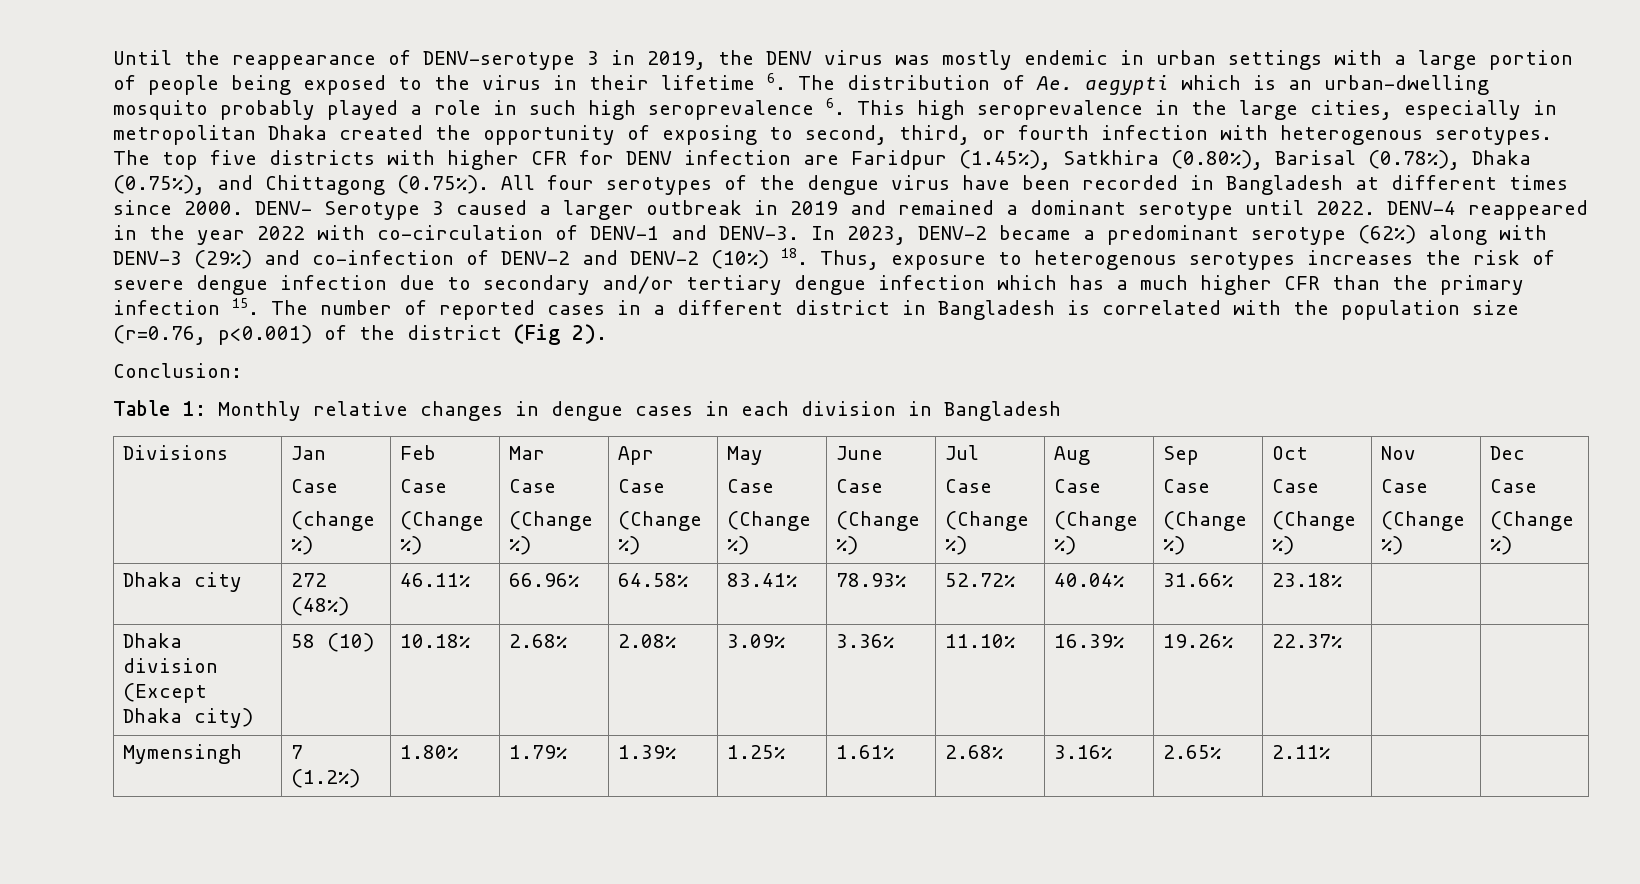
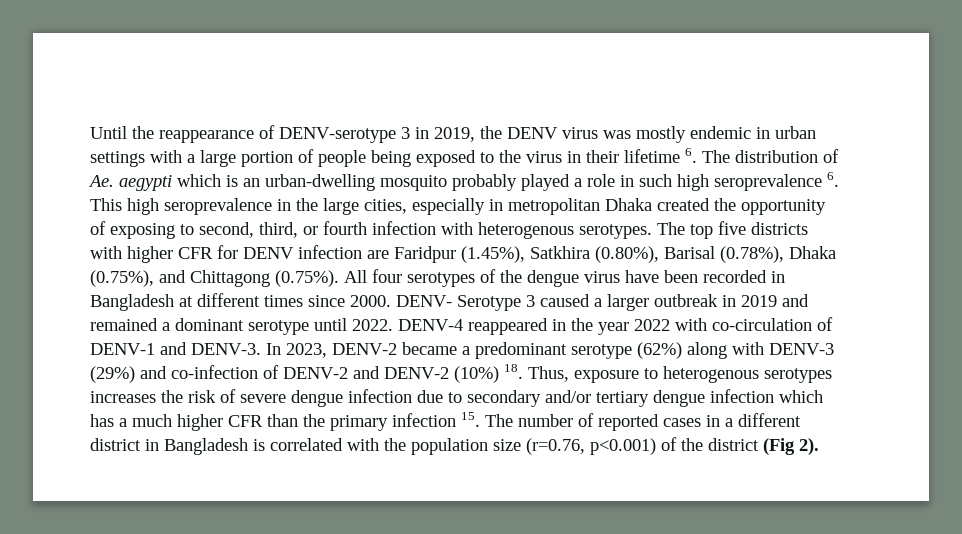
[113,363,242,378] [113,400,1061,421] [123,445,229,460] [291,446,327,460] [291,479,339,493] [291,511,376,531] [291,536,314,555] [400,445,437,460] [400,479,448,493] [400,511,485,531] [400,536,423,555] [509,446,546,460] [509,479,557,493] [509,511,594,531] [509,536,532,555] [618,446,655,465] [618,479,666,493] [618,511,703,531] [618,536,641,555] [727,446,764,465] [727,479,775,493] [727,511,812,531] [727,536,750,555] [836,446,884,460] [836,479,884,493] [836,511,921,531] [836,536,859,555] [945,445,980,460] [945,479,993,493] [945,511,1030,531] [945,536,968,555] [1054,446,1091,465] [1054,479,1102,493] [1054,511,1139,531] [1054,536,1077,555] [1163,446,1200,465] [1163,479,1211,493] [1163,511,1248,531] [1163,536,1186,555] [1272,446,1309,460] [1272,479,1320,493] [1272,511,1357,531] [1272,536,1295,555] [1381,446,1417,460] [1381,479,1429,493] [1381,511,1466,531] [1381,536,1404,555] [1490,446,1526,460] [1490,479,1538,493] [1490,511,1575,531] [1490,536,1513,555] [123,572,243,592] [291,573,328,587] [291,597,350,616] [400,573,471,587] [509,573,580,587] [618,573,689,587] [727,573,798,587] [836,573,907,587] [945,573,1016,587] [1054,573,1125,587] [1163,573,1234,587] [1272,573,1343,587] [123,633,183,648] [123,658,219,673] [123,683,208,703] [123,708,254,728] [291,633,375,652] [400,634,471,648] [509,634,568,648] [618,634,677,648] [727,634,786,648] [836,634,895,648] [945,634,1016,648] [1054,634,1125,648] [1163,634,1234,648] [1272,634,1343,648] [123,744,243,764] [291,745,304,759] [291,769,361,788] [400,745,459,759] [509,745,568,759] [618,745,677,759] [727,745,786,759] [836,745,895,759] [945,745,1004,759] [1054,745,1113,759] [1163,745,1222,759] [1272,745,1331,759] // Conclusion: // Table 1: Monthly relative changes in dengue cases in each division in Bangladesh // Divisions | Jan // Case // (change %) | Feb // Case // (Change %) | Mar // Case // (Change %) | Apr // Case // (Change %) | May // Case // (Change %) | June // Case // (Change %) | Jul // Case // (Change %) | Aug // Case // (Change %) | Sep // Case // (Change %) | Oct // Case // (Change %) | Nov // Case // (Change %) | Dec // Case // (Change %) // Dhaka city | 272 (48%) | 46.11% | 66.96% | 64.58% | 83.41% | 78.93% | 52.72% | 40.04% | 31.66% | 23.18% | | // Dhaka division (Except Dhaka city) | 58 (10) | 10.18% | 2.68% | 2.08% | 3.09% | 3.36% | 11.10% | 16.39% | 19.26% | 22.37% | | // Mymensingh | 7 (1.2%) | 1.80% | 1.79% | 1.39% | 1.25% | 1.61% | 2.68% | 3.16% | 2.65% | 2.11% | | -> (819, 446) none

